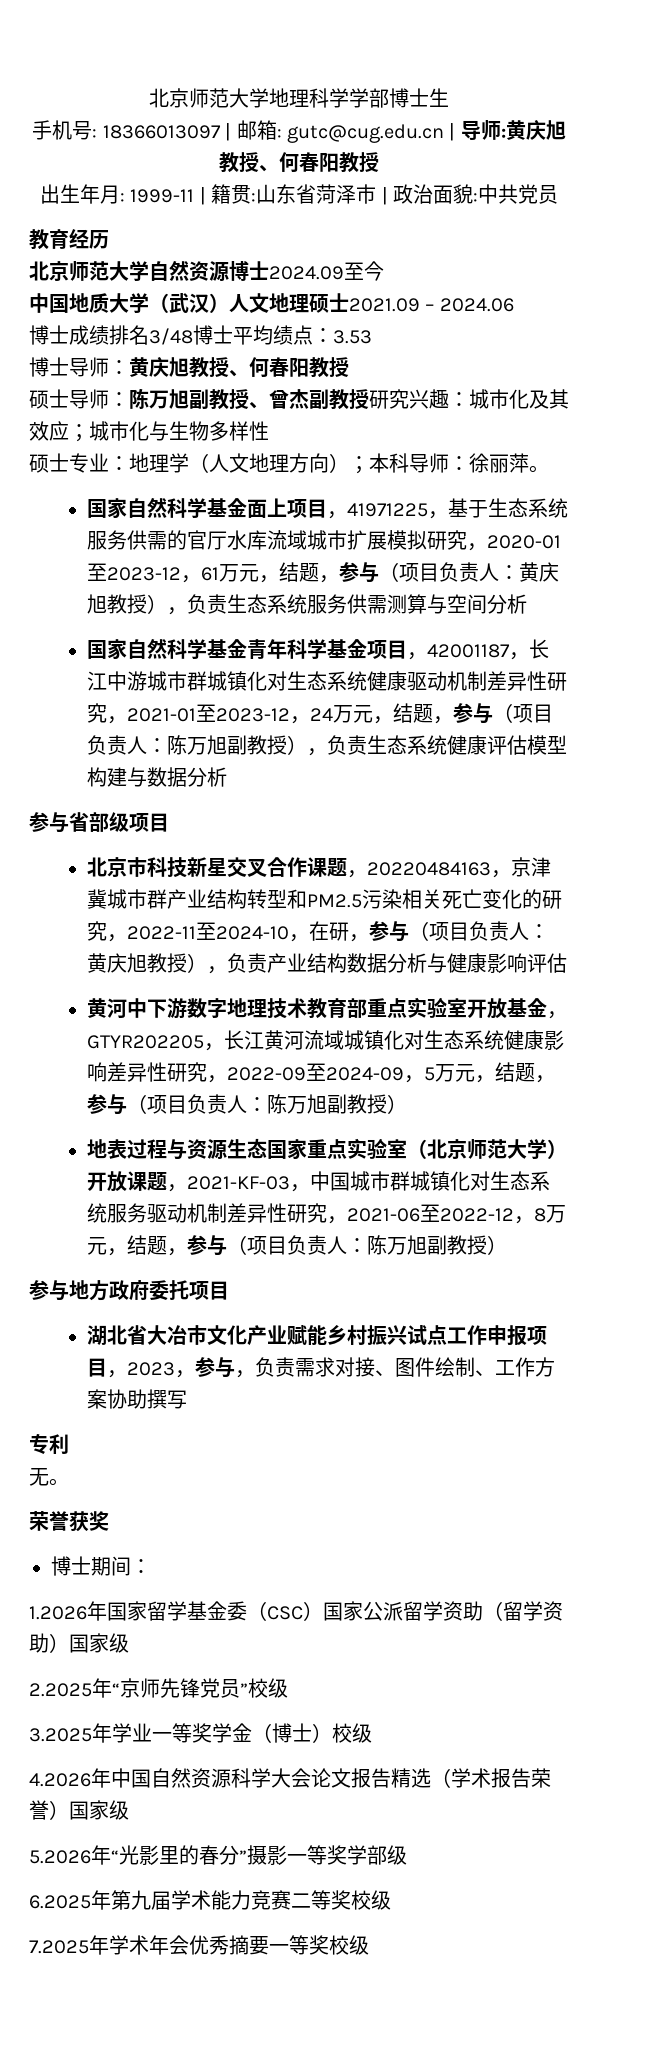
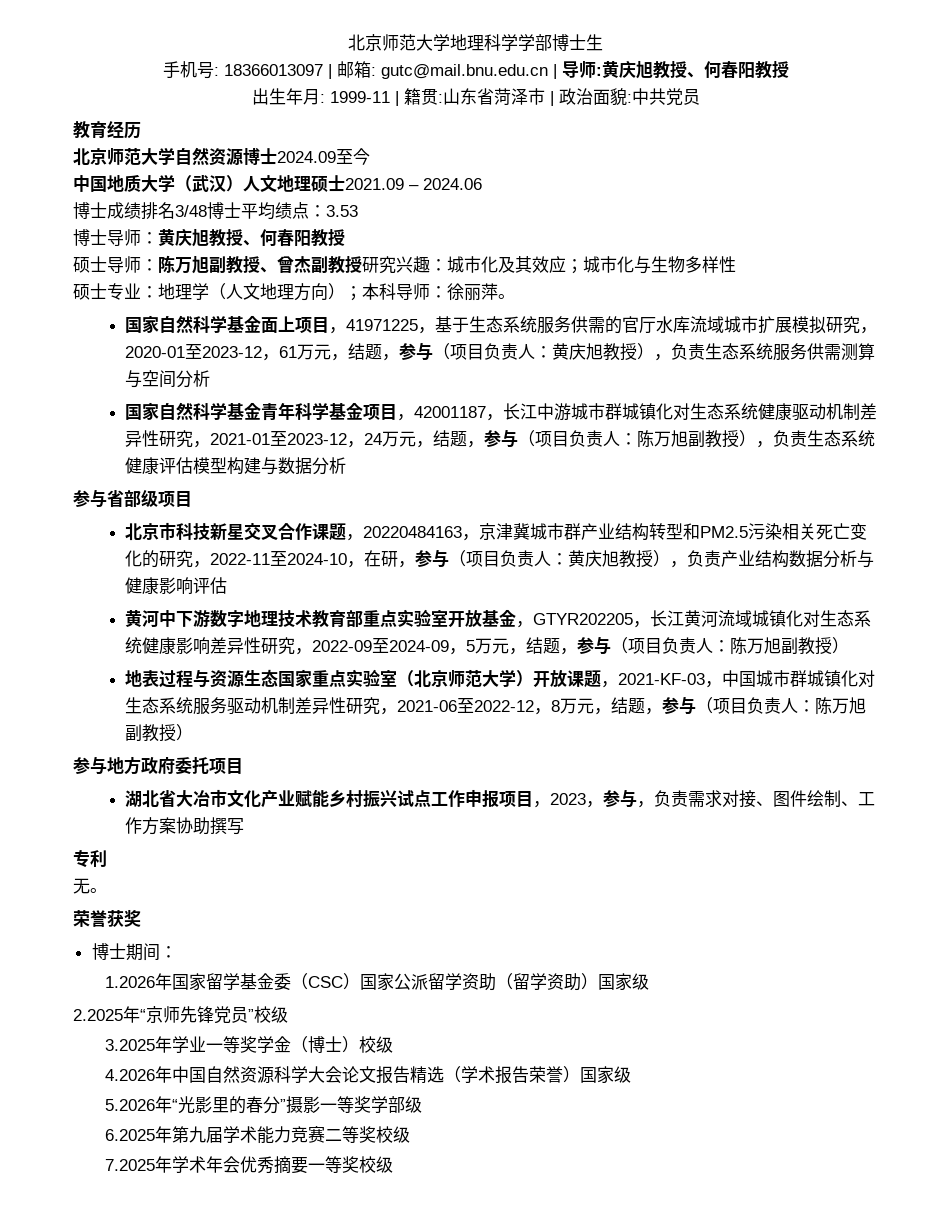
[286,124,444,143] gutc@cug.edu.cn -> [380,64,548,79] gutc@mail.bnu.edu.cn

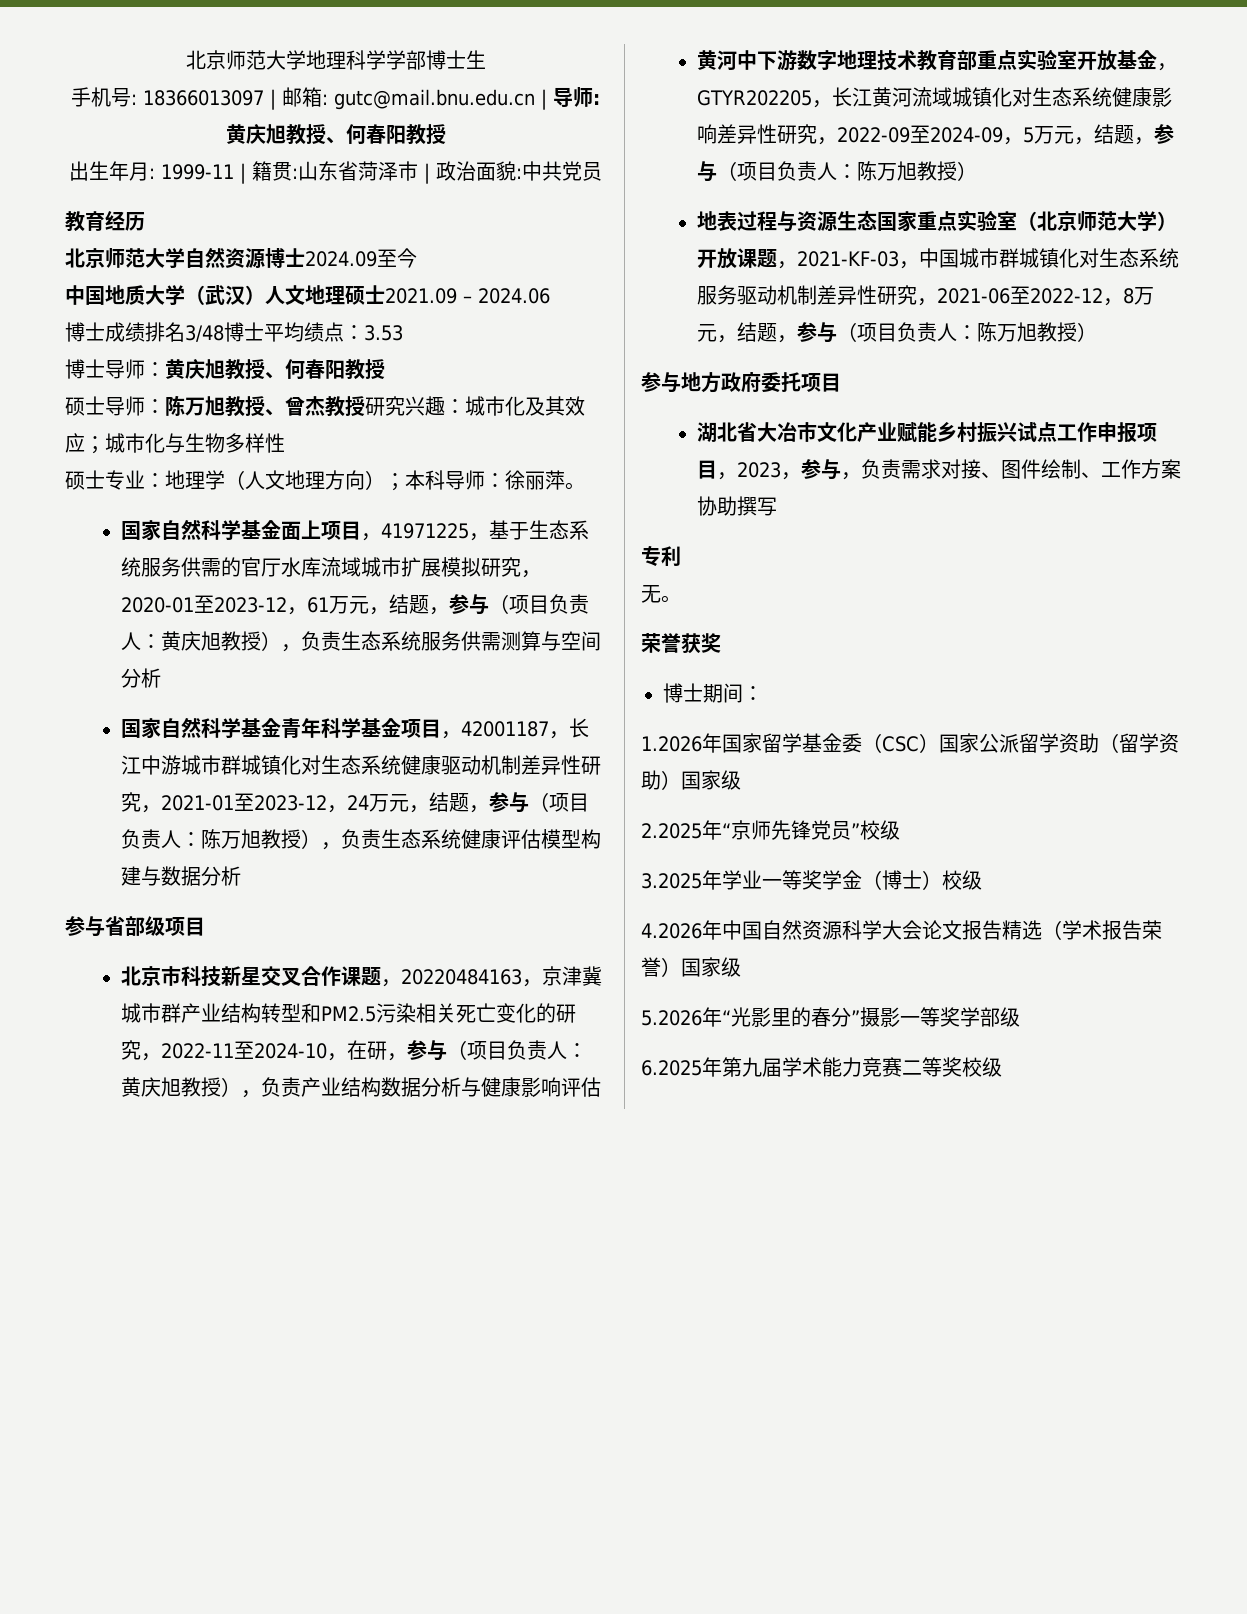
[209,256,226,273] 副 -> (225, 406) none
[311,256,328,273] 副 -> (325, 406) none
[688,430,706,448] 副 -> (261, 839) none
[781,637,799,655] 副 -> (917, 171) none
[125,724,143,742] 副 -> (1037, 332) none
[104,1156,393,1174] // 7.2025年学术年会优秀摘要一等奖校级 -> (1002, 1067) none

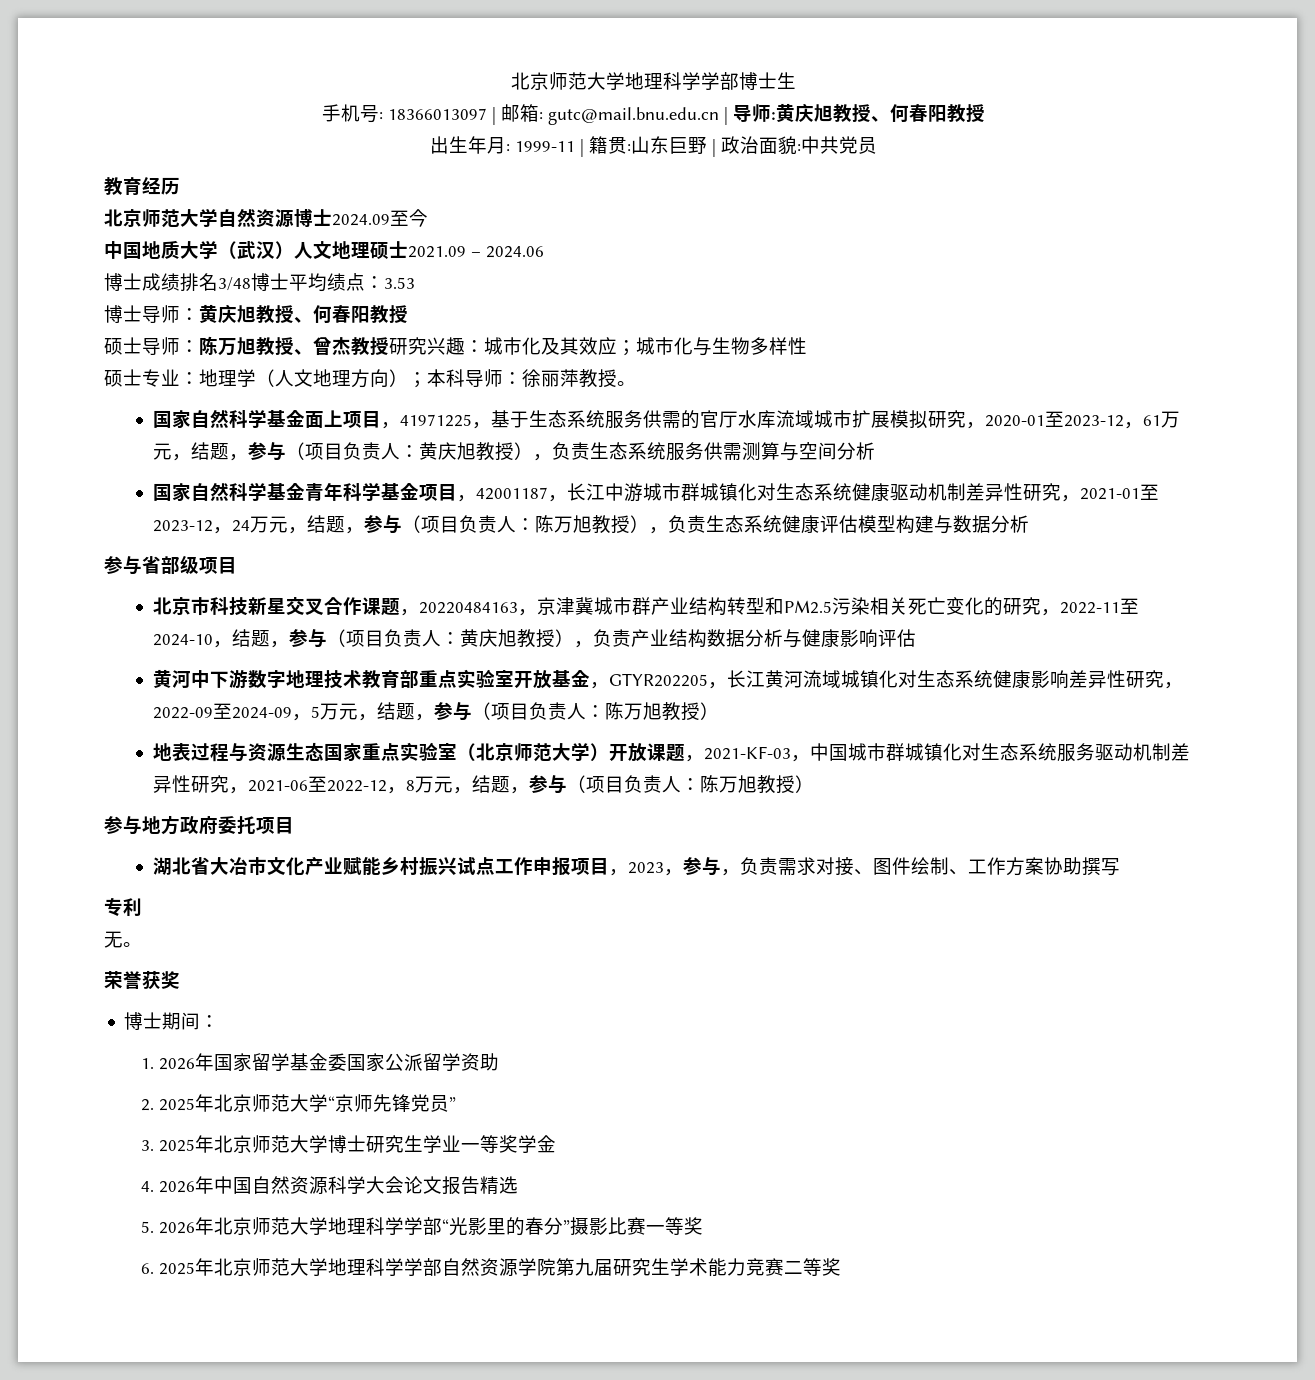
[338,161,418,181] 省菏泽市 -> [669,136,707,154] 巨野
(565, 480) none -> [579,369,617,388] 教授
[346,1040,387,1060] 在研 -> [231,629,270,647] 结题
[641,736,702,752] 1.2026 -> [141,1058,196,1070] 1. 2026
[862,733,939,753] （CSC） -> (348, 1062) none
[1099,733,1179,753] [641,770,741,790] [641,820,722,840] （留学资助）国家级 // 2.2025年 -> [141,1094,329,1112] // 2. 2025年北京师范大学
[860,820,900,840] [641,870,722,890] 校级 // 3.2025年 -> [141,1135,424,1153] // 3. 2025年北京师范大学博士研究生
[862,870,982,890] [641,923,702,939] （博士）校级 // 4.2026 -> [141,1181,196,1193] // 4. 2026
[1042,920,1162,940] [641,957,741,977] [641,1007,722,1027] （学术报告荣誉）国家级 // 5.2026年 -> [141,1217,443,1235] // 5. 2026年北京师范大学地理科学学部
[900,1007,1020,1027] [641,1057,782,1077] 一等奖学部级 // 6.2025年第九届 -> [608,1217,704,1235] [141,1258,671,1277] 比赛一等奖 // 6. 2025年北京师范大学地理科学学部自然资源学院第九届研究生
[962,1057,1002,1077] 校级 -> (842, 1267) none

